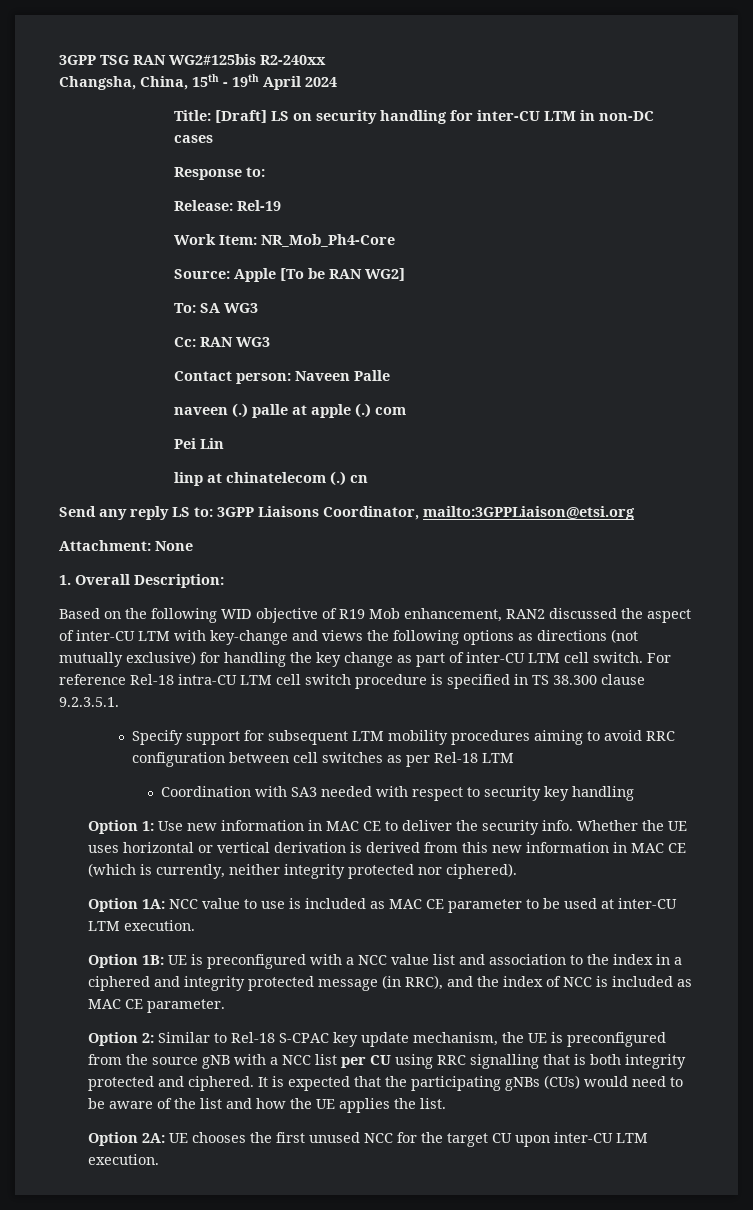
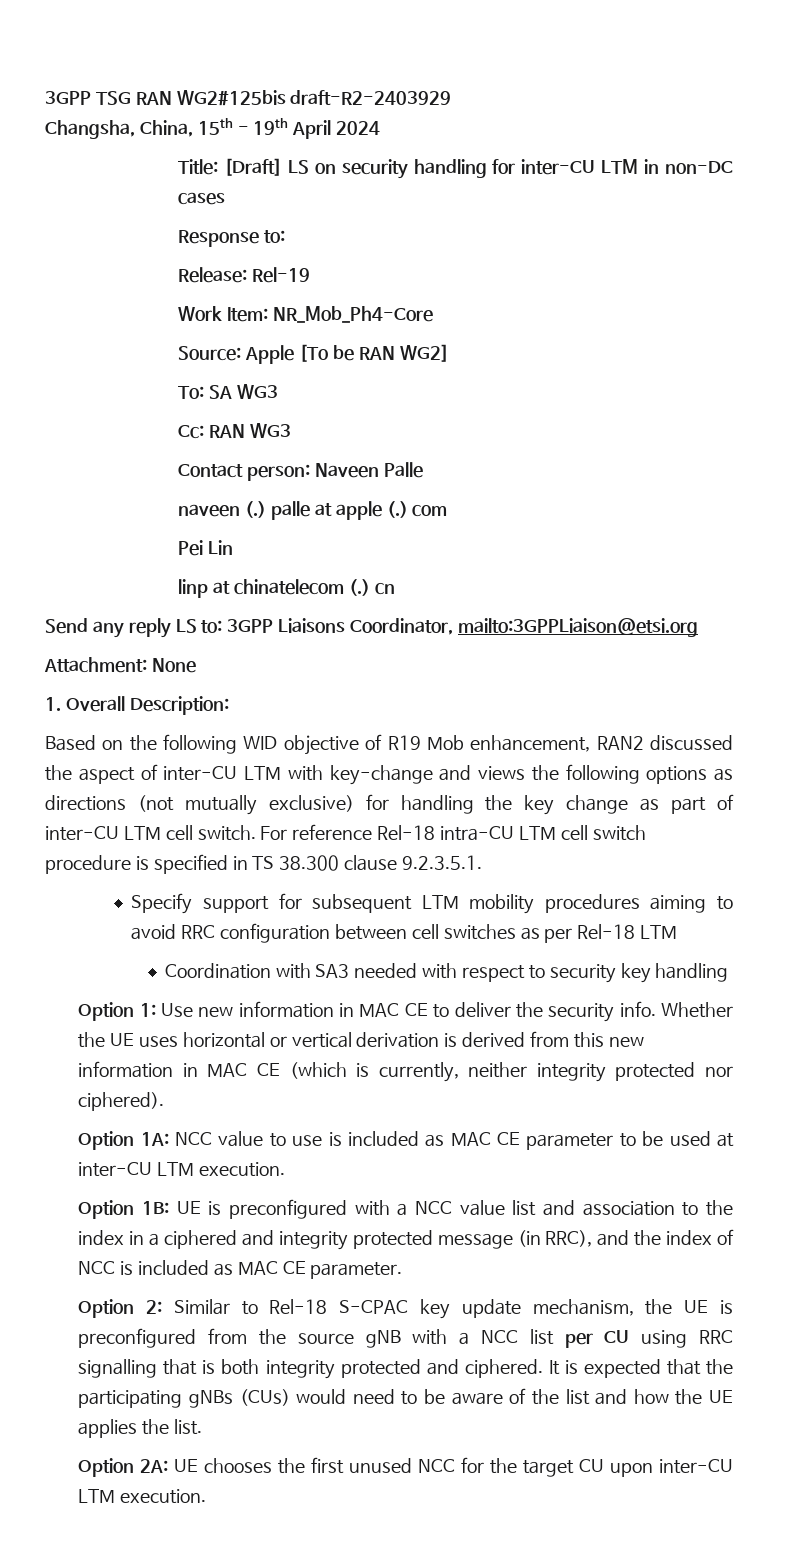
[260,55,326,65] R2-240xx -> [290,90,452,105] draft-R2-2403929

